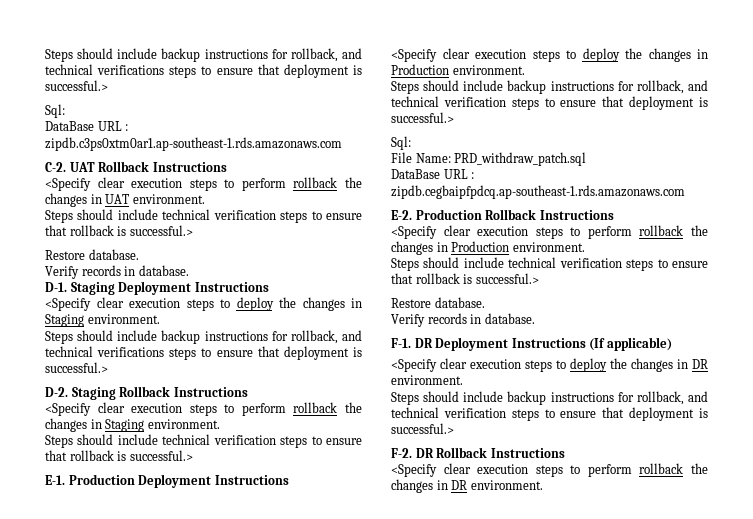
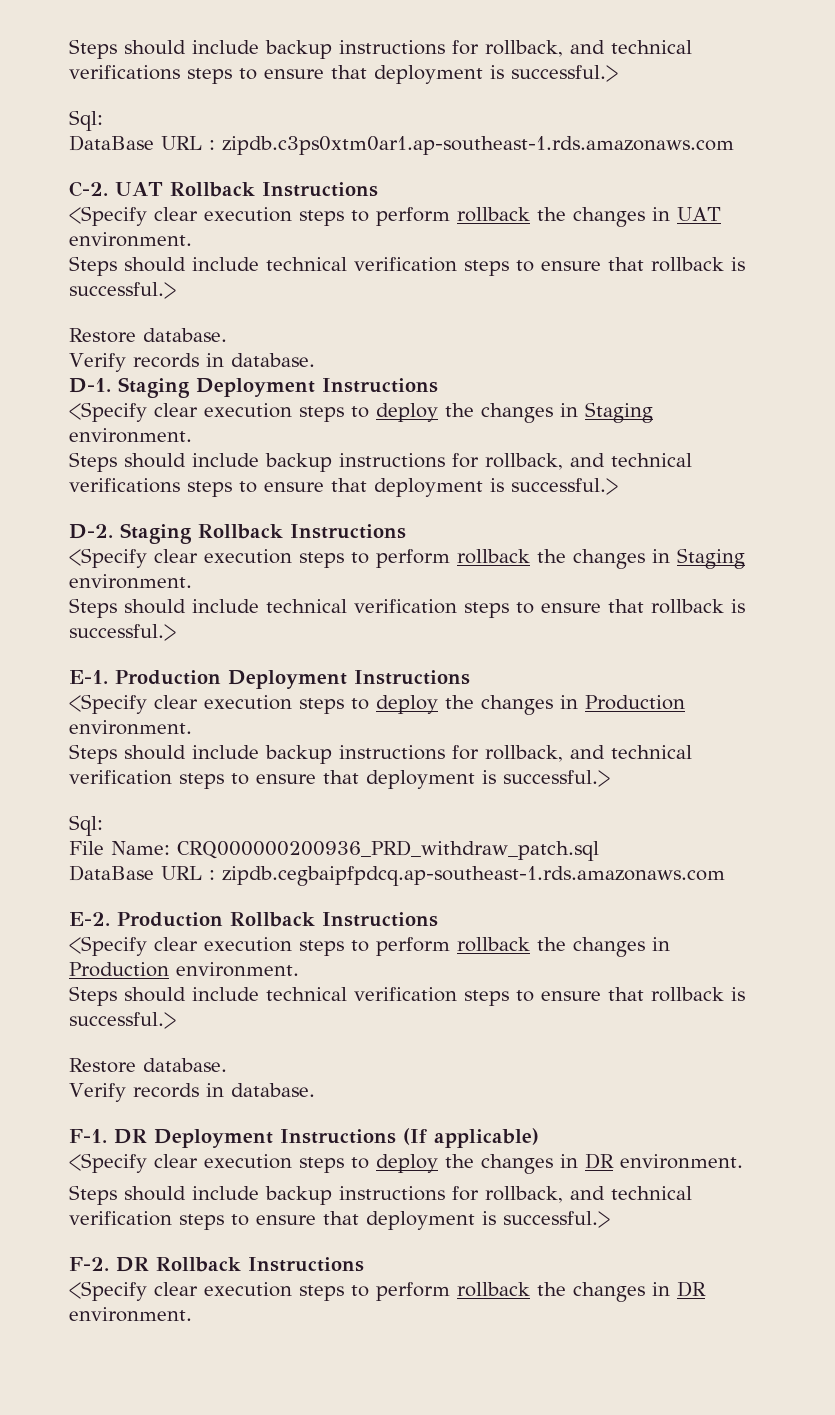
[454,152,587,166] PRD_withdraw_patch.sql -> [177,840,599,861] CRQ000000200936_PRD_withdraw_patch.sql

